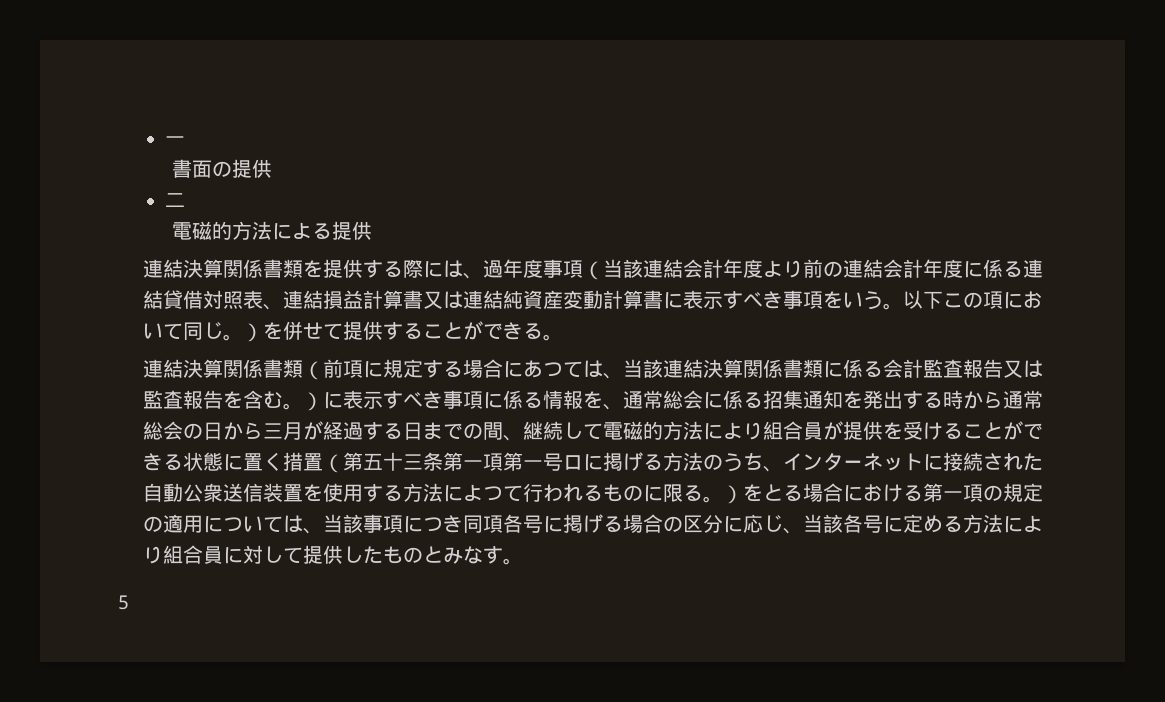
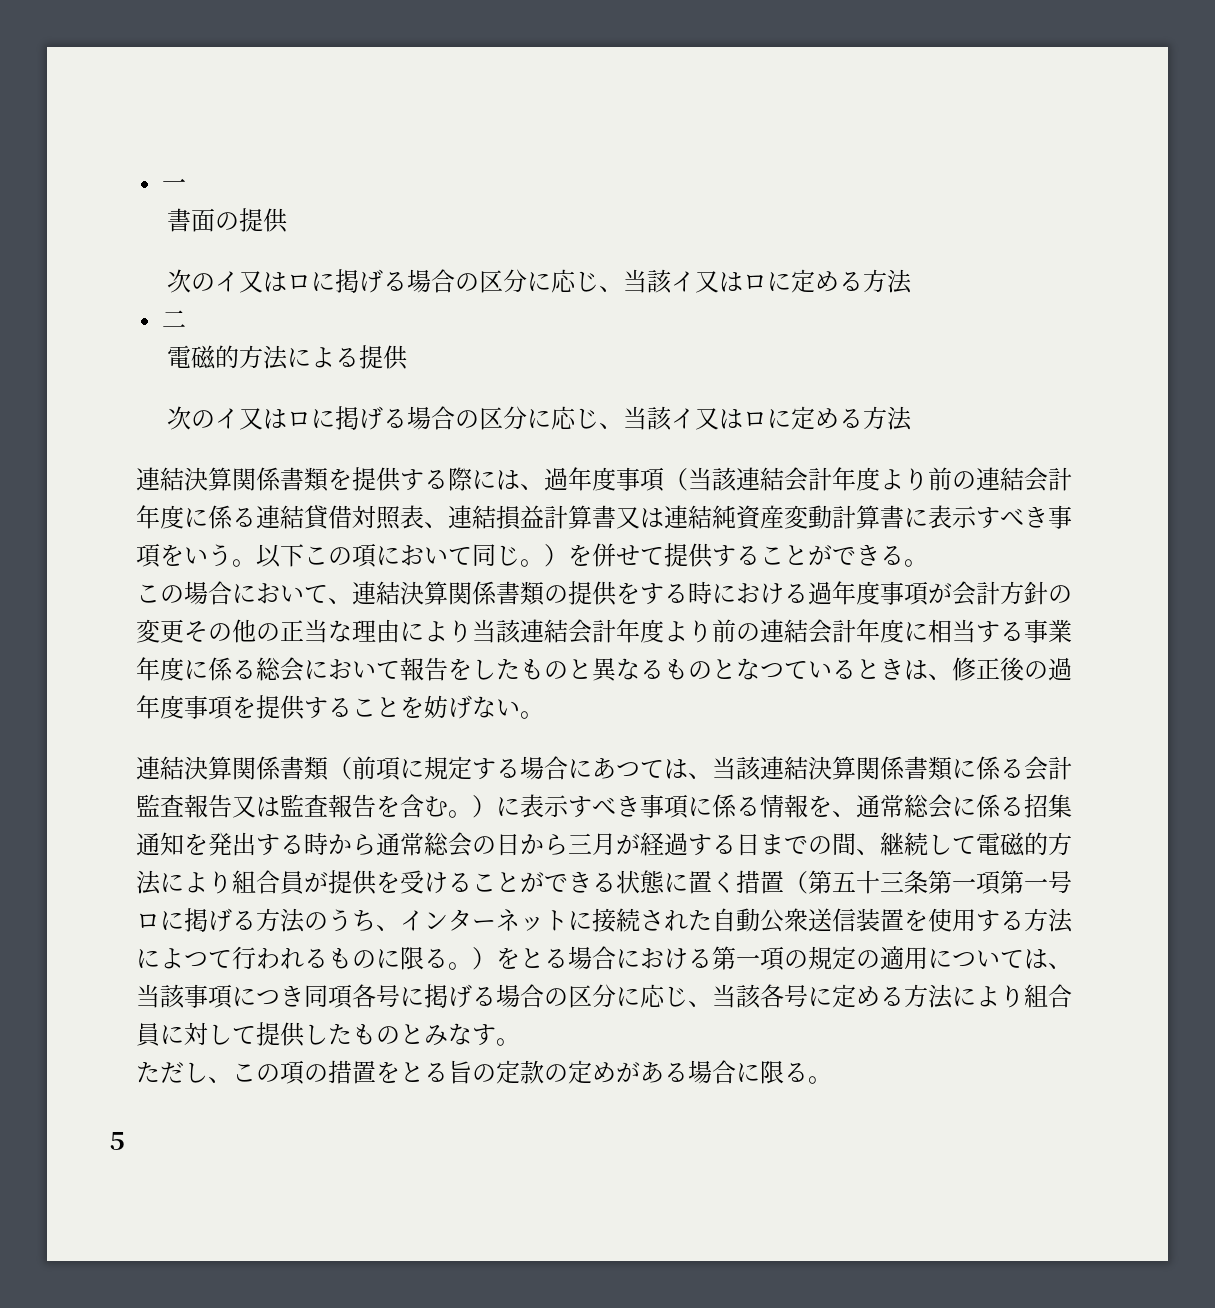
(272, 168) none -> [167,269,913,294] // 次のイ又はロに掲げる場合の区分に応じ、当該イ又はロに定める方法
(372, 230) none -> [167,406,913,431] // 次のイ又はロに掲げる場合の区分に応じ、当該イ又はロに定める方法
(563, 337) none -> [136,581,1073,606] [136,619,1073,644] [136,657,1073,682] [136,695,545,720] // この場合において、連結決算関係書類の提供をする時における過年度事項が会計方針の変更その他の正当な理由により当該連結会計年度より前の連結会計年度に相当する事業年度に係る総会において報告をしたものと異なるものとなつているときは、修正後の過年度事項を提供することを妨げない。
(523, 561) none -> [136,1060,833,1085] // ただし、この項の措置をとる旨の定款の定めがある場合に限る。

